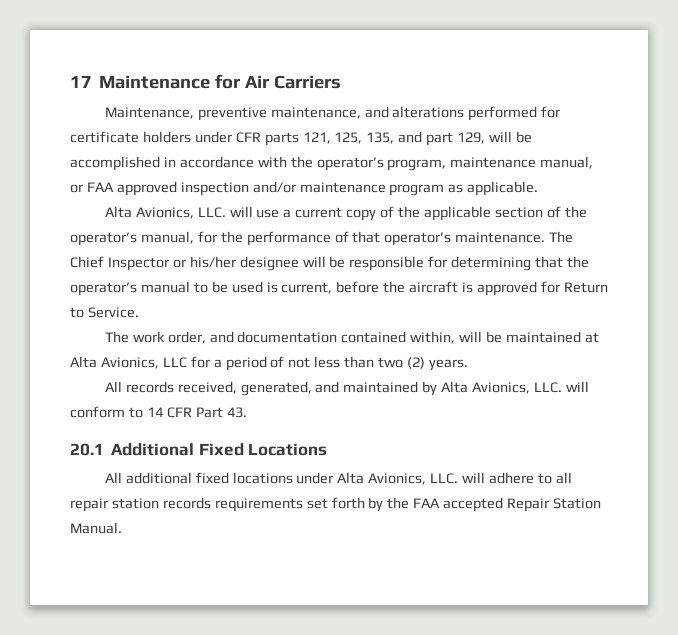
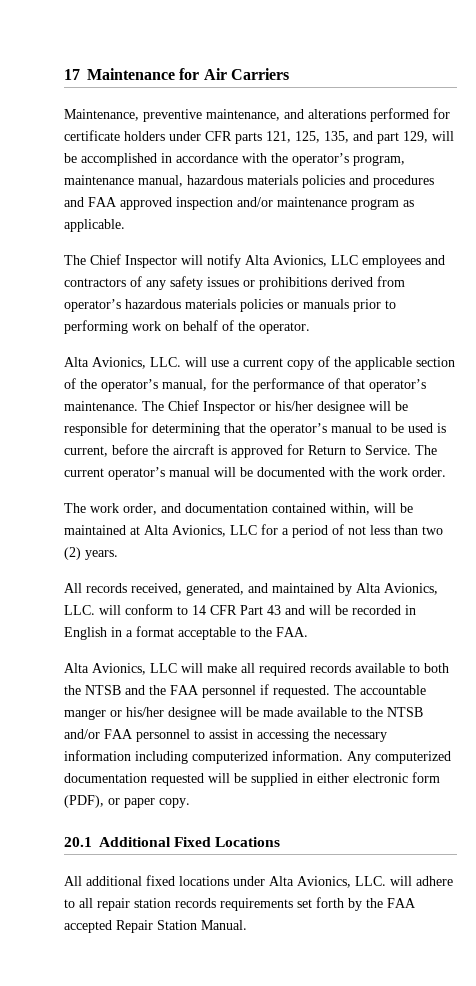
[70,184,83,193] or -> [187,175,434,188] [64,197,84,207] hazardous materials policies and procedures and
(539, 188) none -> [64,254,445,268] [64,276,405,290] [64,299,396,312] [64,320,310,334] // The Chief Inspector will notify Alta Avionics, LLC employees and contractors of any safety issues or prohibitions derived from operator’s hazardous materials policies or manuals prior to performing work on behalf of the operator.
(139, 312) none -> [415,445,437,455] [64,467,446,480] The current operator’s manual will be documented with the work order.
[226,407,247,418] 43. -> [267,605,416,615] [64,626,308,640] [64,663,449,676] [64,684,426,698] [64,707,423,720] [64,729,387,742] [64,750,451,764] [64,772,440,786] [64,795,190,808] 43 and will be recorded in English in a format acceptable to the FAA. // Alta Avionics, LLC will make all required records available to both the NTSB and the FAA personnel if requested. The accountable manger or his/her designee will be made available to the NTSB and/or FAA personnel to assist in accessing the necessary information including computerized information. Any computerized documentation requested will be supplied in either electronic form (PDF), or paper copy.

